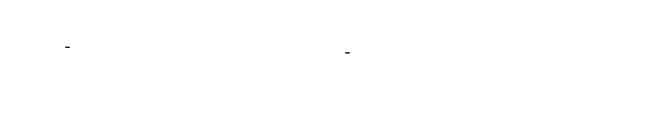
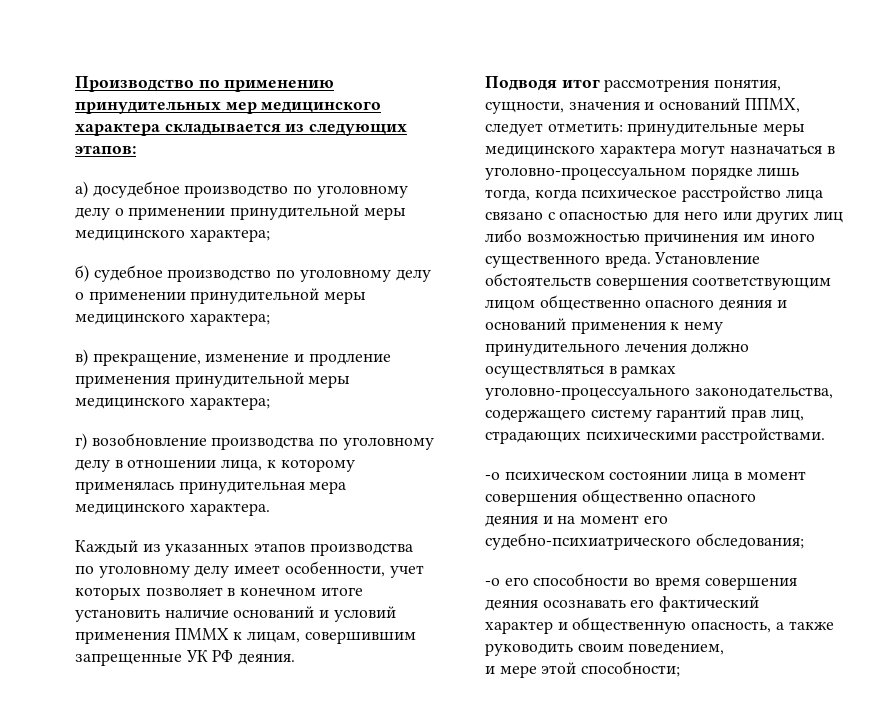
[64,46,71,52] [344,52,351,58] - // - -> [75,76,335,92] [75,101,382,114] [75,123,408,136] [75,145,136,154] [75,181,408,198] [75,204,406,220] [75,229,270,242] [75,265,431,282] [75,288,367,304] [75,313,270,326] [75,349,391,366] [75,372,351,388] [75,397,270,410] [75,433,434,450] [75,459,355,472] [75,481,347,494] [75,503,270,516] [75,540,413,556] [75,561,424,578] [75,587,363,600] [75,606,396,622] [75,628,416,644] [75,650,296,666] [485,76,782,92] [485,98,800,114] [485,123,806,136] [485,145,835,158] [485,167,800,180] [485,186,823,202] [485,211,844,224] [485,229,815,246] [485,252,761,268] [485,273,832,290] [485,295,787,311] [485,318,724,334] [485,343,750,356] [485,365,677,378] [485,387,833,400] [485,406,804,422] [485,428,826,444] [485,471,806,483] [485,489,757,506] [485,515,668,527] [485,533,804,550] [485,573,797,590] [485,596,760,612] [485,617,834,634] [485,643,725,656] [485,661,681,678] Производство по применению принудительных мер медицинского характера складывается из следующих этапов: // а) досудебное производство по уголовному делу о применении принудительной меры медицинского характера; // б) судебное производство по уголовному делу о применении принудительной меры медицинского характера; // в) прекращение, изменение и продление применения принудительной меры медицинского характера; // г) возобновление производства по уголовному делу в отношении лица, к которому применялась принудительная мера медицинского характера. // Каждый из указанных этапов производства по уголовному делу имеет особенности, учет которых позволяет в конечном итоге установить наличие оснований и условий применения ПММХ к лицам, совершившим запрещенные УК РФ деяния. // Подводя итог рассмотрения понятия, сущности, значения и оснований ППМХ, следует отметить: принудительные меры медицинского характера могут назначаться в уголовно-процессуальном порядке лишь тогда, когда психическое расстройство лица связано с опасностью для него или других лиц либо возможностью причинения им иного существенного вреда. Установление обстоятельств совершения соответствующим лицом общественно опасного деяния и оснований применения к нему принудительного лечения должно осуществляться в рамках уголовно-процессуального законодательства, содержащего систему гарантий прав лиц, страдающих психическими расстройствами. // -о психическом состоянии лица в момент совершения общественно опасного // деяния и на момент его судебно-психиатрического обследования; // -о его способности во время совершения деяния осознавать его фактический // характер и общественную опасность, а также руководить своим поведением, // и мере этой способности;

